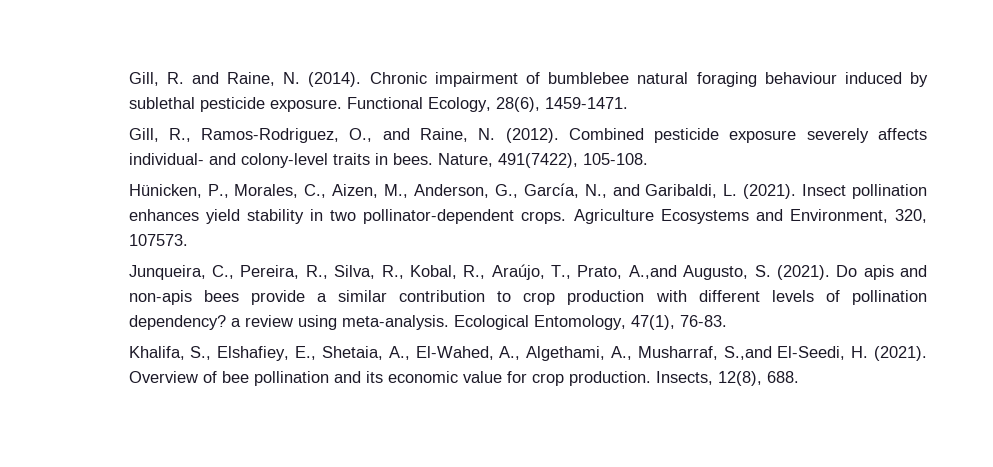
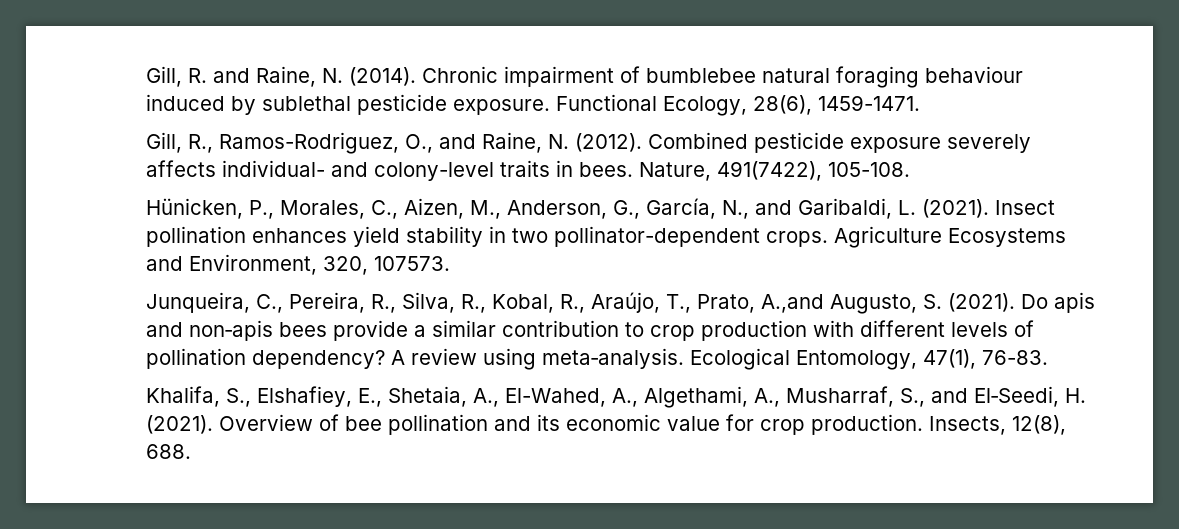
[230,318,241,327] a -> [391,350,406,365] A
[723,346,772,360] S.,and -> [900,388,969,407] S., and

